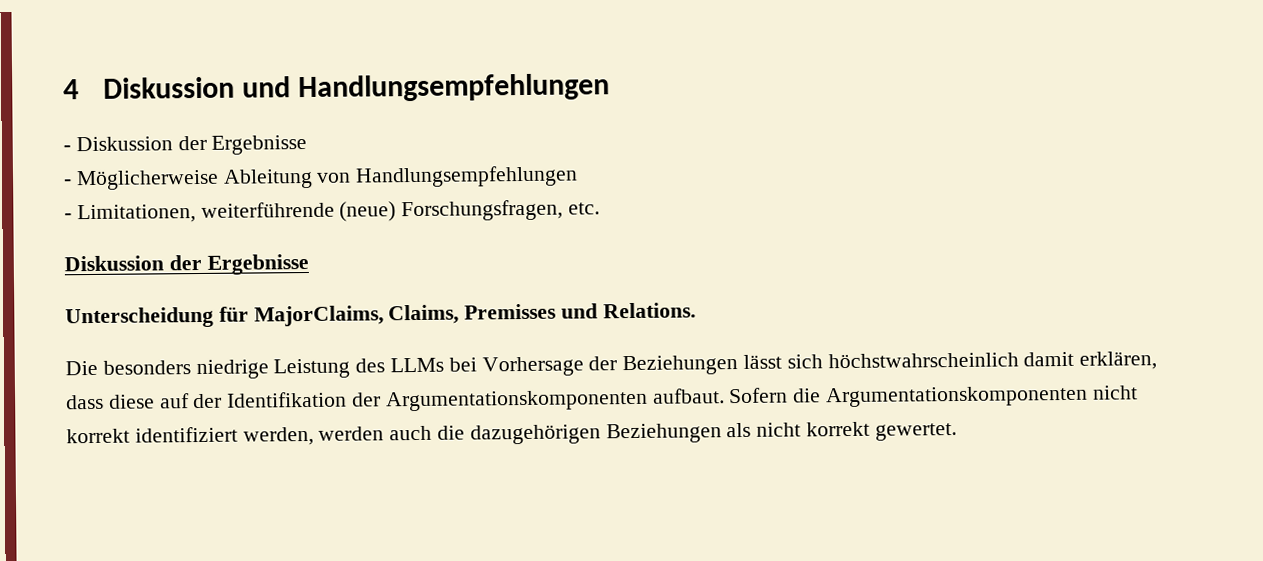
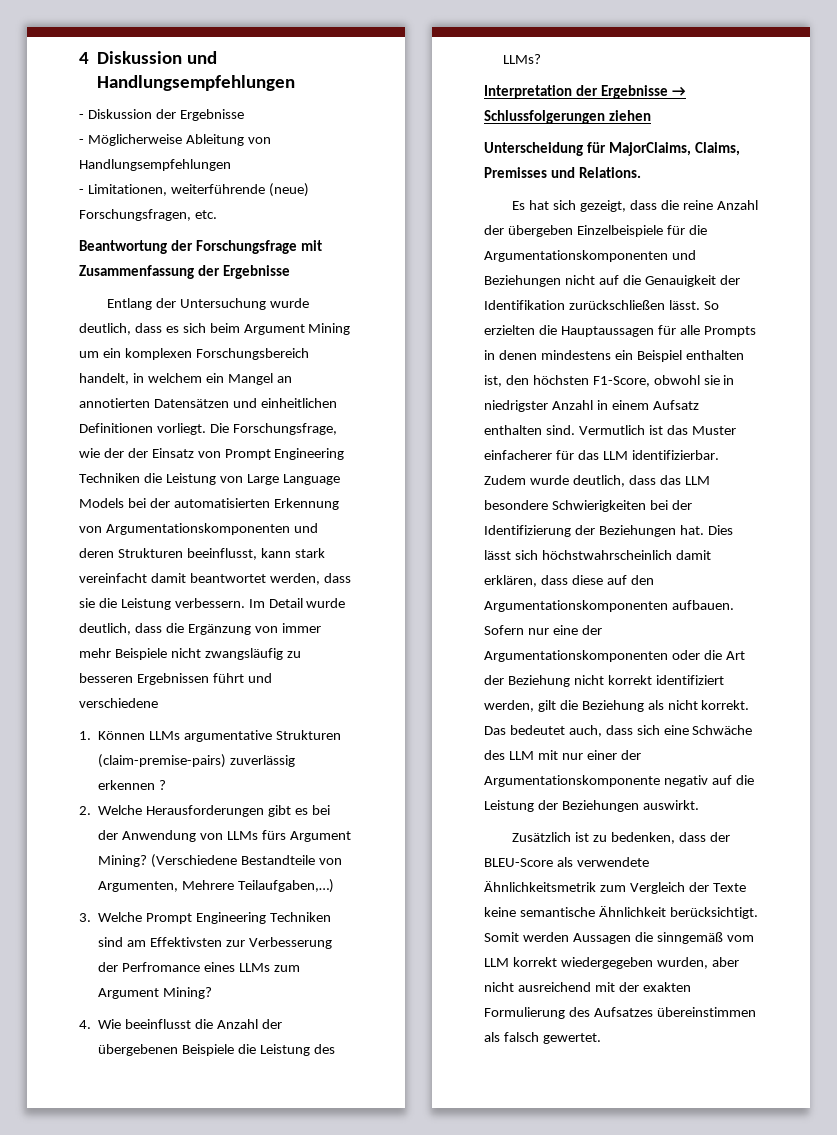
[64,253,309,275] Diskussion der Ergebnisse -> [79,240,322,254] [79,265,290,279] [107,298,310,310] [79,323,351,335] [79,348,309,360] [79,373,292,385] [79,398,337,408] [79,423,337,435] [79,448,345,460] [79,473,340,485] [79,498,339,510] [79,523,318,535] [79,548,325,560] [79,573,351,585] [79,598,346,610] [79,623,321,635] [79,648,301,660] [79,673,272,685] [79,698,158,708] [79,730,341,742] [98,754,296,768] [98,780,167,790] [79,805,330,817] [98,830,351,842] [98,854,342,868] [98,879,335,893] [79,912,331,924] [98,937,332,949] [98,962,300,972] [98,987,213,999] [79,1019,282,1029] [98,1044,335,1056] [503,54,542,64] [484,85,686,99] [484,110,651,124] Beantwortung der Forschungsfrage mit Zusammenfassung der Ergebnisse // Entlang der Untersuchung wurde deutlich, dass es sich beim Argument Mining um ein komplexen Forschungsbereich handelt, in welchem ein Mangel an annotierten Datensätzen und einheitlichen Definitionen vorliegt. Die Forschungsfrage, wie der der Einsatz von Prompt Engineering Techniken die Leistung von Large Language Models bei der automatisierten Erkennung von Argumentationskomponenten und deren Strukturen beeinflusst, kann stark vereinfacht damit beantwortet werden, dass sie die Leistung verbessern. Im Detail wurde deutlich, dass die Ergänzung von immer mehr Beispiele nicht zwangsläufig zu besseren Ergebnissen führt und verschiedene // 1. Können LLMs argumentative Strukturen (claim-premise-pairs) zuverlässig erkennen ? // 2. Welche Herausforderungen gibt es bei der Anwendung von LLMs fürs Argument Mining? (Verschiedene Bestandteile von Argumenten, Mehrere Teilaufgaben,…) // 3. Welche Prompt Engineering Techniken sind am Effektivsten zur Verbesserung der Perfromance eines LLMs zum Argument Mining? // 4. Wie beeinflusst die Anzahl der übergebenen Beispiele die Leistung des LLMs? // Interpretation der Ergebnisse → Schlussfolgerungen ziehen
[65,355,739,380] Die besonders niedrige Leistung des LLMs bei Vorhersage der Beziehungen -> [512,200,758,212] [484,225,707,237] [484,250,696,262] [484,275,740,287] [484,300,719,310] [484,325,756,337] [484,350,744,362] [484,375,735,387] [484,400,699,412] [484,425,736,435] [484,450,719,460] [484,475,710,487] [484,500,692,512] [484,525,733,537] Es hat sich gezeigt, dass die reine Anzahl der übergeben Einzelbeispiele für die Argumentationskomponenten und Beziehungen nicht auf die Genauigkeit der Identifikation zurückschließen lässt. So erzielten die Hauptaussagen für alle Prompts in denen mindestens ein Beispiel enthalten ist, den höchsten F1-Score, obwohl sie in niedrigster Anzahl in einem Aufsatz enthalten sind. Vermutlich ist das Muster einfacherer für das LLM identifizierbar. Zudem wurde deutlich, dass das LLM besondere Schwierigkeiten bei der Identifizierung der Beziehungen hat. Dies
[193,385,1138,412] [66,421,871,446] der Identifikation der Argumentationskomponenten aufbaut. Sofern die Argumentationskomponenten nicht korrekt identifiziert werden, werden auch die dazugehörigen Beziehungen als nicht korrekt -> [630,575,654,585] [484,600,734,612] [484,625,602,635] [484,650,745,662] [484,675,724,687] [484,700,750,712] [484,725,753,737] [484,750,641,760] [484,775,754,787] [484,800,699,812] [512,832,730,844] [484,857,649,867] [484,881,746,894] [484,906,758,919] [484,932,754,944] [484,957,739,969] [484,982,691,992] [484,1007,756,1019] [484,1032,539,1042] den Argumentationskomponenten aufbauen. Sofern nur eine der Argumentationskomponenten oder die Art der Beziehung nicht korrekt identifiziert werden, gilt die Beziehung als nicht korrekt. Das bedeutet auch, dass sich eine Schwäche des LLM mit nur einer der Argumentationskomponente negativ auf die Leistung der Beziehungen auswirkt. // Zusätzlich ist zu bedenken, dass der BLEU-Score als verwendete Ähnlichkeitsmetrik zum Vergleich der Texte keine semantische Ähnlichkeit berücksichtigt. Somit werden Aussagen die sinngemäß vom LLM korrekt wiedergegeben wurden, aber nicht ausreichend mit der exakten Formulierung des Aufsatzes übereinstimmen als falsch

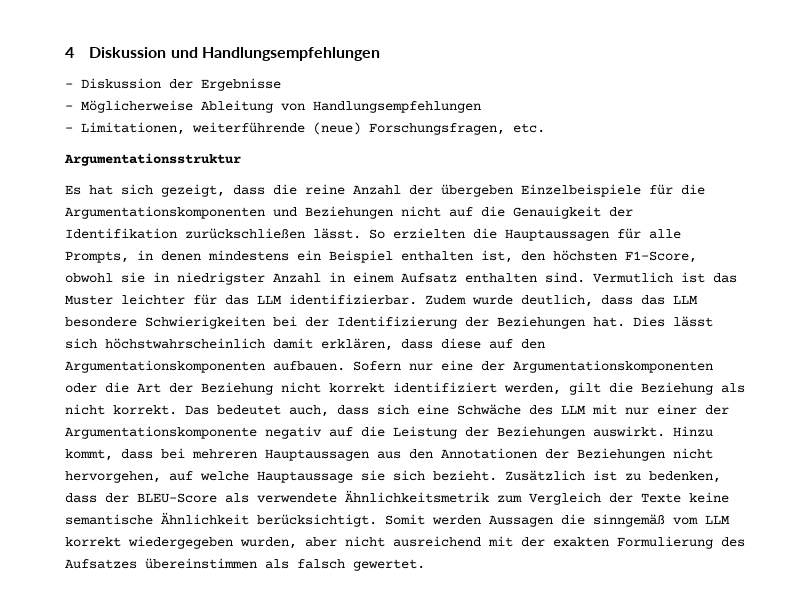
[79,240,322,254] [79,265,290,279] [107,298,310,310] [79,323,351,335] [79,348,309,360] [79,373,292,385] [79,398,337,408] [79,423,337,435] [79,448,345,460] [79,473,340,485] [79,498,339,510] [79,523,318,535] [79,548,325,560] [79,573,351,585] [79,598,346,610] [79,623,321,635] [79,648,301,660] [79,673,272,685] [79,698,158,708] [79,730,341,742] [98,754,296,768] [98,780,167,790] [79,805,330,817] [98,830,351,842] [98,854,342,868] [98,879,335,893] [79,912,331,924] [98,937,332,949] [98,962,300,972] [98,987,213,999] [79,1019,282,1029] [98,1044,335,1056] [503,54,542,64] [484,85,686,99] [484,110,651,124] [484,142,740,156] [484,167,641,178] Beantwortung der Forschungsfrage mit Zusammenfassung der Ergebnisse // Entlang der Untersuchung wurde deutlich, dass es sich beim Argument Mining um ein komplexen Forschungsbereich handelt, in welchem ein Mangel an annotierten Datensätzen und einheitlichen Definitionen vorliegt. Die Forschungsfrage, wie der der Einsatz von Prompt Engineering Techniken die Leistung von Large Language Models bei der automatisierten Erkennung von Argumentationskomponenten und deren Strukturen beeinflusst, kann stark vereinfacht damit beantwortet werden, dass sie die Leistung verbessern. Im Detail wurde deutlich, dass die Ergänzung von immer mehr Beispiele nicht zwangsläufig zu besseren Ergebnissen führt und verschiedene // 1. Können LLMs argumentative Strukturen (claim-premise-pairs) zuverlässig erkennen ? // 2. Welche Herausforderungen gibt es bei der Anwendung von LLMs fürs Argument Mining? (Verschiedene Bestandteile von Argumenten, Mehrere Teilaufgaben,…) // 3. Welche Prompt Engineering Techniken sind am Effektivsten zur Verbesserung der Perfromance eines LLMs zum Argument Mining? // 4. Wie beeinflusst die Anzahl der übergebenen Beispiele die Leistung des LLMs? // Interpretation der Ergebnisse → Schlussfolgerungen ziehen // Unterscheidung für MajorClaims, Claims, Premisses und Relations. -> [64,153,241,166] Argumentationsstruktur
[703,326,756,337] Prompts -> [65,251,129,263] Prompts,
[484,450,552,460] einfacherer -> [121,294,185,305] leichter
(699, 805) // -> [673,426,713,437] [65,448,713,461] [65,470,497,483] Hinzu kommt, dass bei mehreren Hauptaussagen aus den Annotationen der Beziehungen nicht hervorgehen, auf welche Hauptaussage sie sich bezieht.

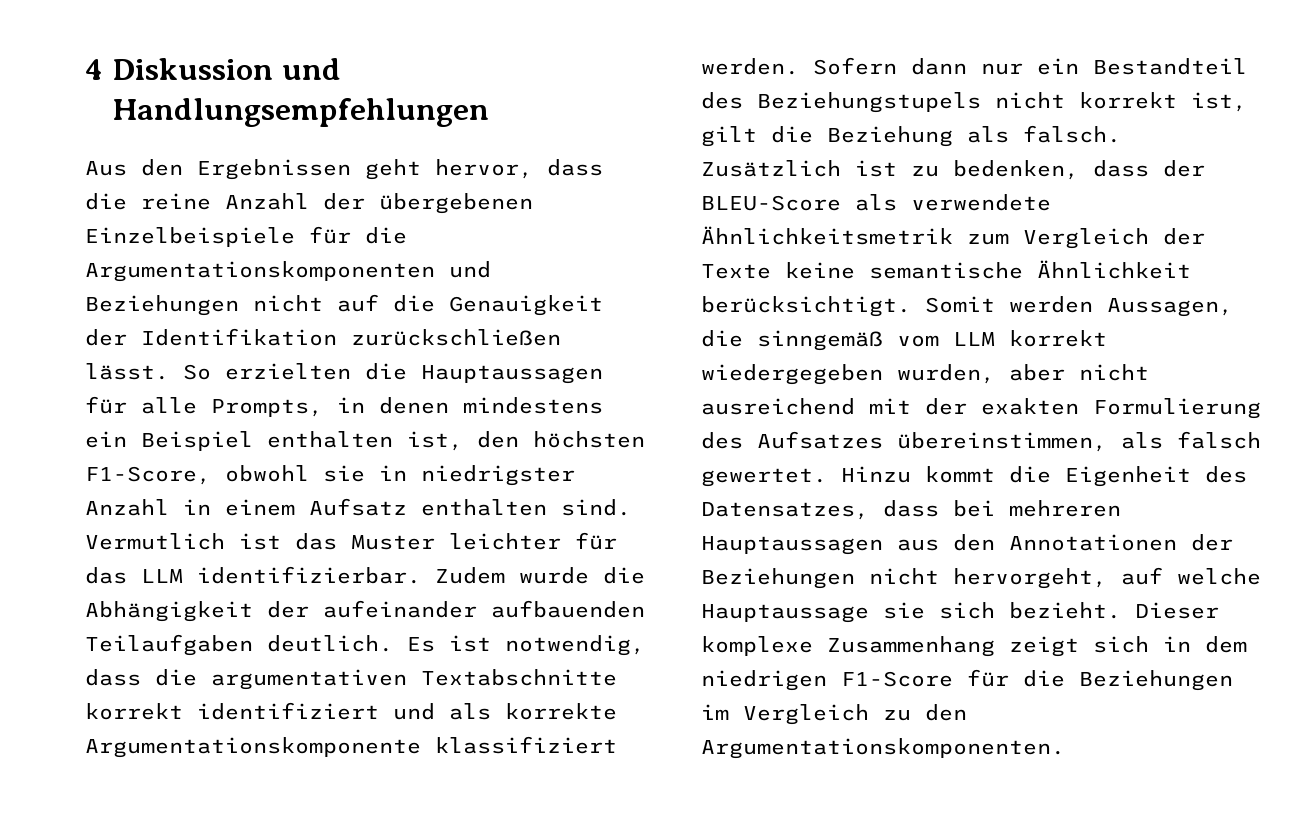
[65,78,281,91] [65,100,481,113] [65,122,545,135] [64,153,241,166] [65,184,225,197] - Diskussion der Ergebnisse // - Möglicherweise Ableitung von Handlungsempfehlungen // - Limitationen, weiterführende (neue) Forschungsfragen, etc. // Argumentationsstruktur // Es hat sich gezeigt, -> [85,159,533,180] Aus den Ergebnissen geht hervor,
[441,184,513,197] übergeben -> [379,193,533,214] übergebenen
[521,294,698,307] [65,316,713,329] [65,338,545,351] [65,360,713,373] [65,382,745,395] [65,404,729,417] [65,426,713,439] [65,448,713,461] [65,470,497,483] deutlich, dass das LLM besondere Schwierigkeiten bei der Identifizierung der Beziehungen hat. Dies lässt sich höchstwahrscheinlich damit erklären, dass diese auf den Argumentationskomponenten aufbauen. Sofern nur eine der Argumentationskomponenten oder die Art der Beziehung nicht korrekt identifiziert werden, gilt die Beziehung als nicht korrekt. Das bedeutet auch, dass sich eine Schwäche des LLM mit nur einer der Argumentationskomponente negativ auf die Leistung der Beziehungen auswirkt. Hinzu kommt, dass bei mehreren Hauptaussagen aus den Annotationen der Beziehungen nicht hervorgehen, auf welche Hauptaussage sie sich bezieht. -> [603,567,645,584] [85,600,645,622] [85,634,645,656] [85,669,617,690] [85,702,617,720] [85,736,617,758] [701,57,1247,75] [701,92,1247,113] [701,125,1121,147] die Abhängigkeit der aufeinander aufbauenden Teilaufgaben deutlich. Es ist notwendig, dass die argumentativen Textabschnitte korrekt identifiziert und als korrekte Argumentationskomponente klassifiziert werden. Sofern dann nur ein Bestandteil des Beziehungstupels nicht korrekt ist, gilt die Beziehung als falsch.
[489,515,553,527] Aussagen -> [1107,298,1233,317] Aussagen,
[145,558,257,569] übereinstimmen -> [897,432,1107,452] übereinstimmen,
(425, 565) none -> [841,466,1247,487] [701,500,1121,520] [701,534,1233,555] [701,567,1261,589] [701,602,1219,623] [701,636,1247,657] [701,669,1233,691] [701,704,967,725] [701,738,1065,759] Hinzu kommt die Eigenheit des Datensatzes, dass bei mehreren Hauptaussagen aus den Annotationen der Beziehungen nicht hervorgeht, auf welche Hauptaussage sie sich bezieht. Dieser komplexe Zusammenhang zeigt sich in dem niedrigen F1-Score für die Beziehungen im Vergleich zu den Argumentationskomponenten.

